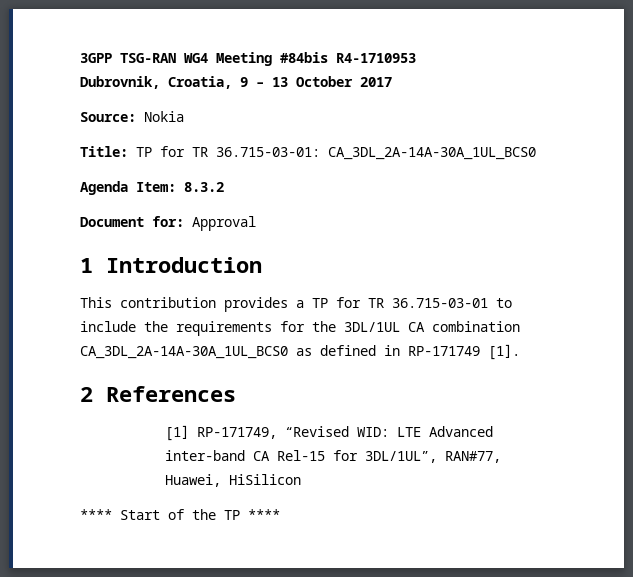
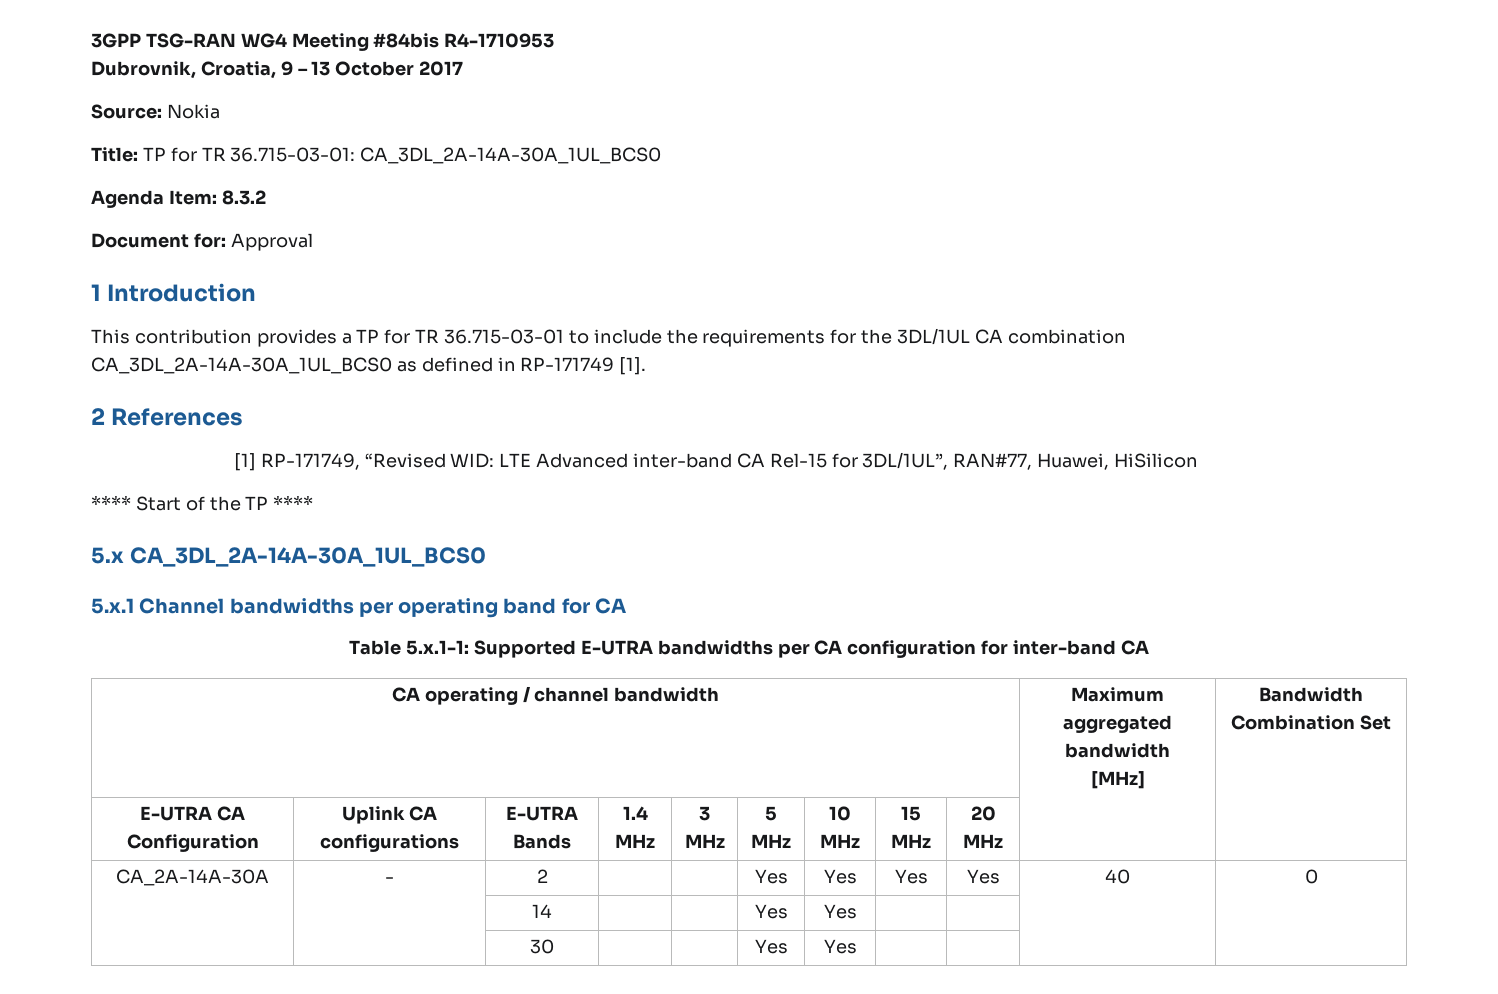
(280, 514) none -> [91,547,486,567] [91,598,626,618] [349,640,1149,658] [391,686,720,705] [1071,687,1164,702] [1063,715,1172,733] [1065,743,1170,758] [1090,771,1145,789] [1259,687,1363,702] [1231,715,1391,730] [140,806,245,821] [126,834,259,852] [341,806,438,824] [320,834,459,852] [506,806,578,821] [513,834,571,849] [622,806,648,820] [615,834,655,848] [699,806,710,821] [684,834,725,848] [765,806,777,821] [751,834,791,848] [829,806,851,821] [820,834,860,848] [901,806,921,821] [891,834,931,848] [970,806,996,821] [963,834,1003,848] [116,869,269,886] [385,877,394,883] [536,869,548,883] [754,869,788,884] [823,869,857,884] [894,869,928,884] [966,869,1000,884] [1105,869,1130,884] [1304,869,1318,884] [532,904,552,918] [754,904,788,919] [823,904,857,919] [530,939,554,954] [754,939,788,954] [823,939,857,954] // 5.x CA_3DL_2A-14A-30A_1UL_BCS0 // 5.x.1 Channel bandwidths per operating band for CA // Table 5.x.1-1: Supported E-UTRA bandwidths per CA configuration for inter-band CA // CA operating / channel bandwidth | Maximum aggregated bandwidth // [MHz] | Bandwidth Combination Set // E-UTRA CA Configuration | Uplink CA configurations | E-UTRA Bands | 1.4 MHz | 3 MHz | 5 MHz | 10 MHz | 15 MHz | 20 MHz | | // CA_2A-14A-30A | - | 2 | | | Yes | Yes | Yes | Yes | 40 | 0 // | | 14 | | | Yes | Yes | | | | // | | 30 | | | Yes | Yes | | | |

